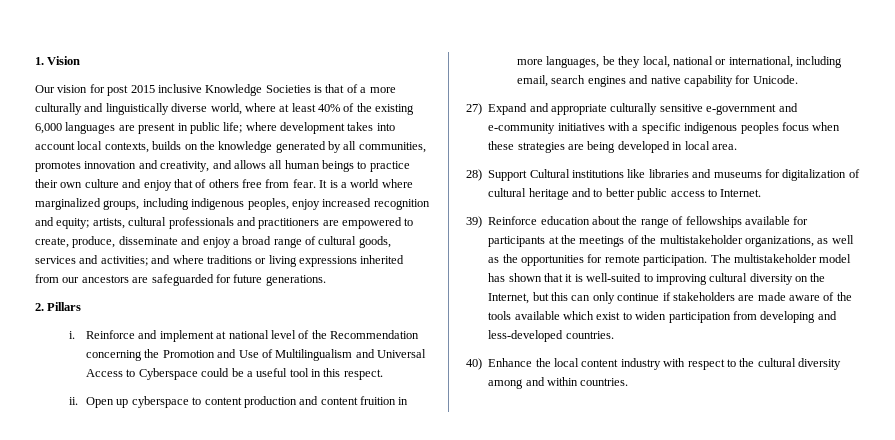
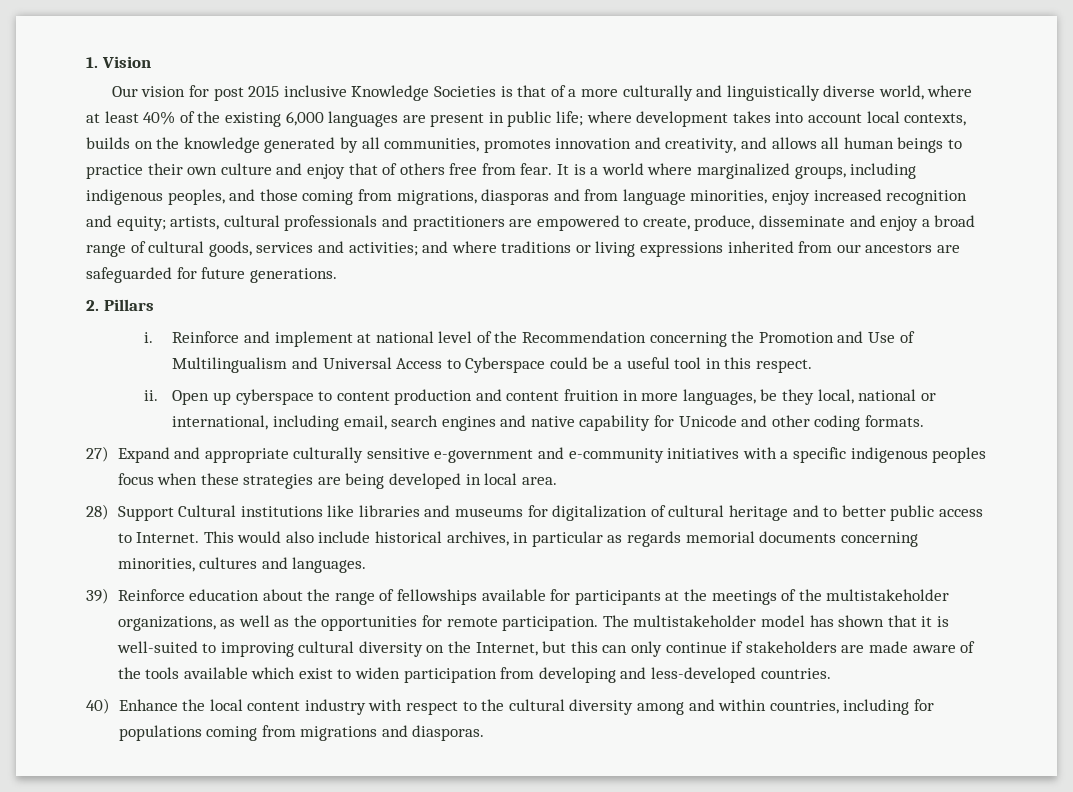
(289, 204) none -> [229,189,768,205] and those coming from migrations, diasporas and from language minorities,
[752,75,798,84] Unicode. -> [678,415,924,431] Unicode and other coding formats.
(762, 193) none -> [203,531,918,547] [117,557,367,573] This would also include historical archives, in particular as regards memorial documents concerning minorities, cultures and languages.
[580,378,629,386] countries. -> [769,699,934,715] [118,725,485,741] countries, including for populations coming from migrations and diasporas.

